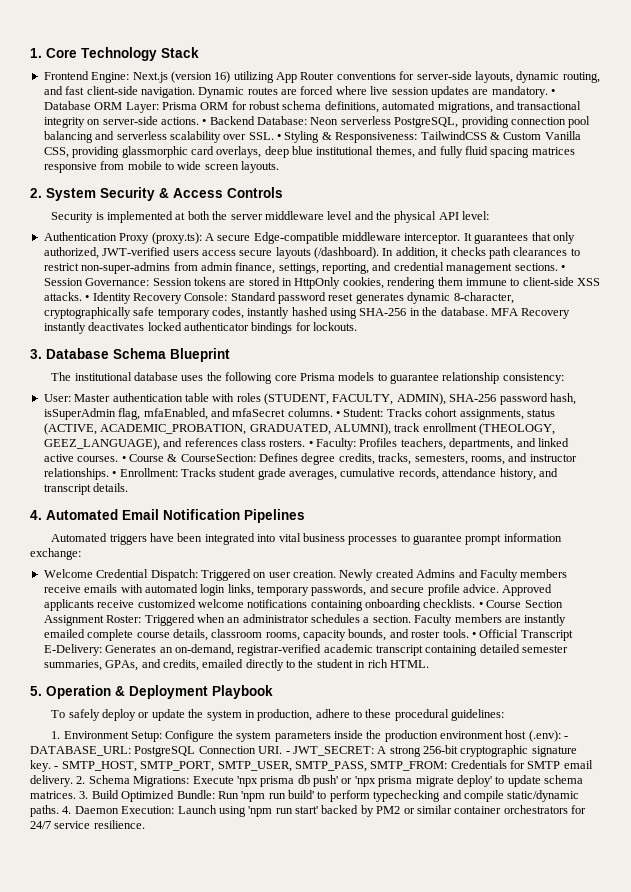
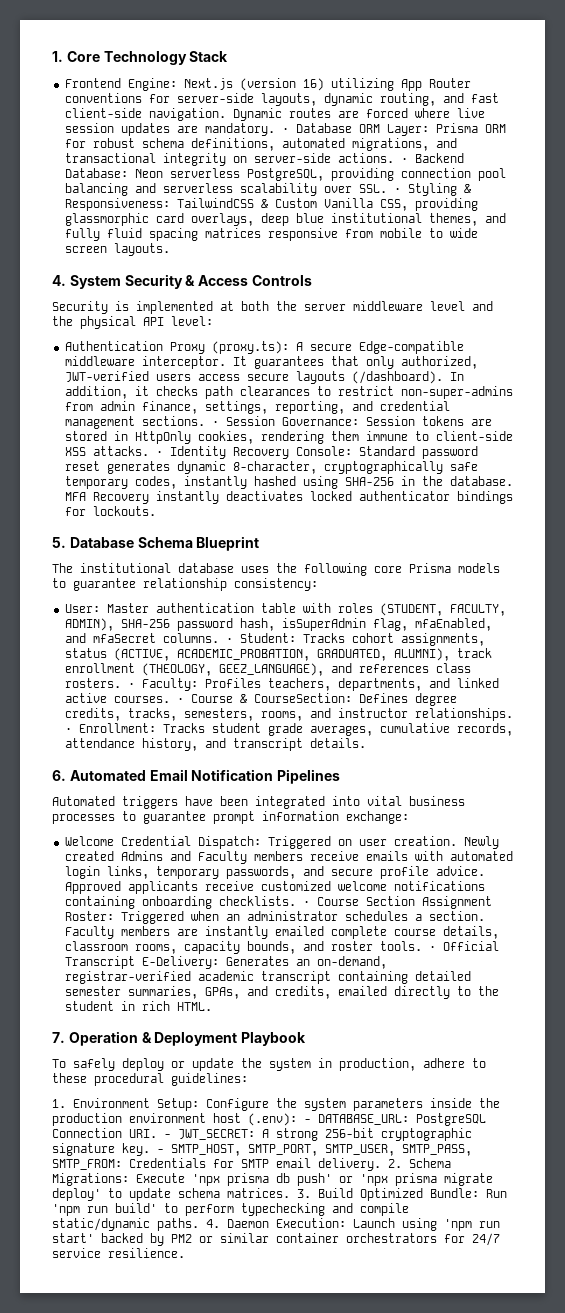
[30,188,42,198] 2. -> [52,275,66,286] 4.
[30,349,42,359] 3. -> [52,537,66,548] 5.
[30,510,42,520] 4. -> [52,770,66,781] 6.
[30,686,42,696] 5. -> [52,1032,65,1043] 7.

